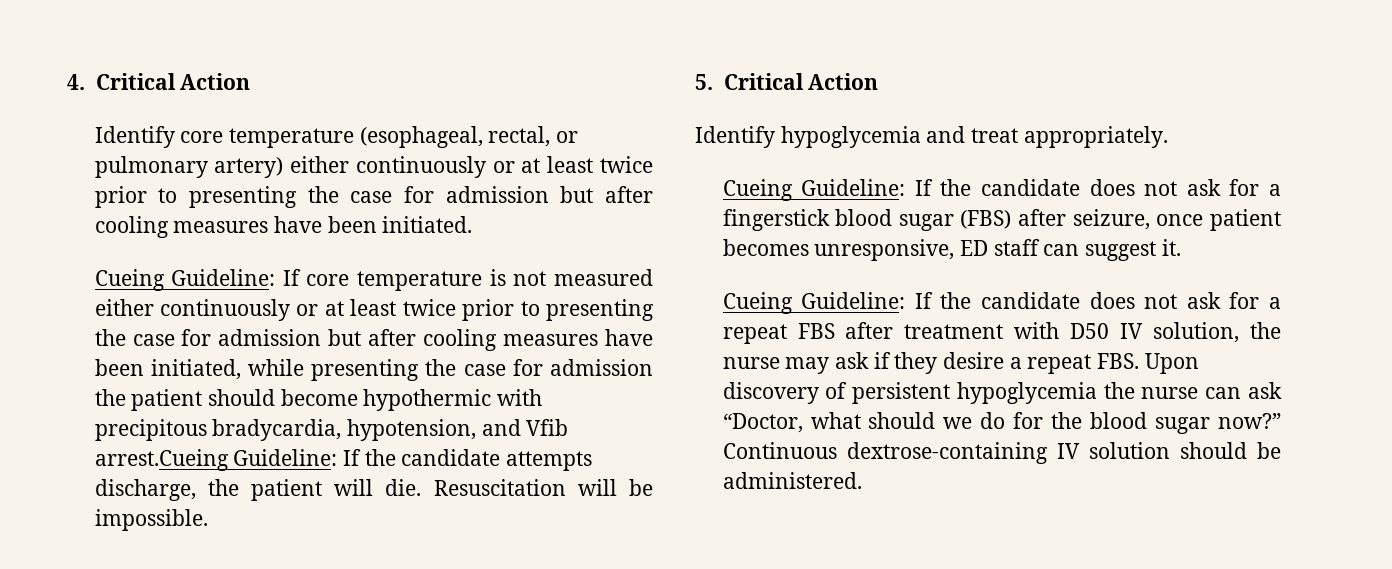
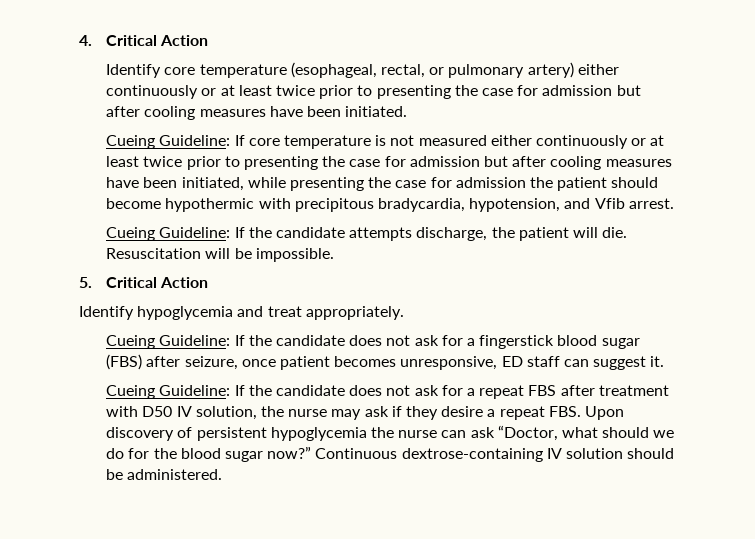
[94,449,229,471] arrest.Cueing -> [628,198,674,209] [106,227,156,241] arrest. // Cueing

